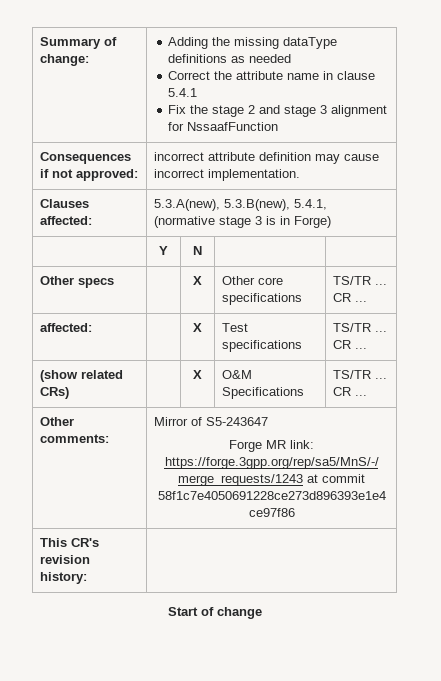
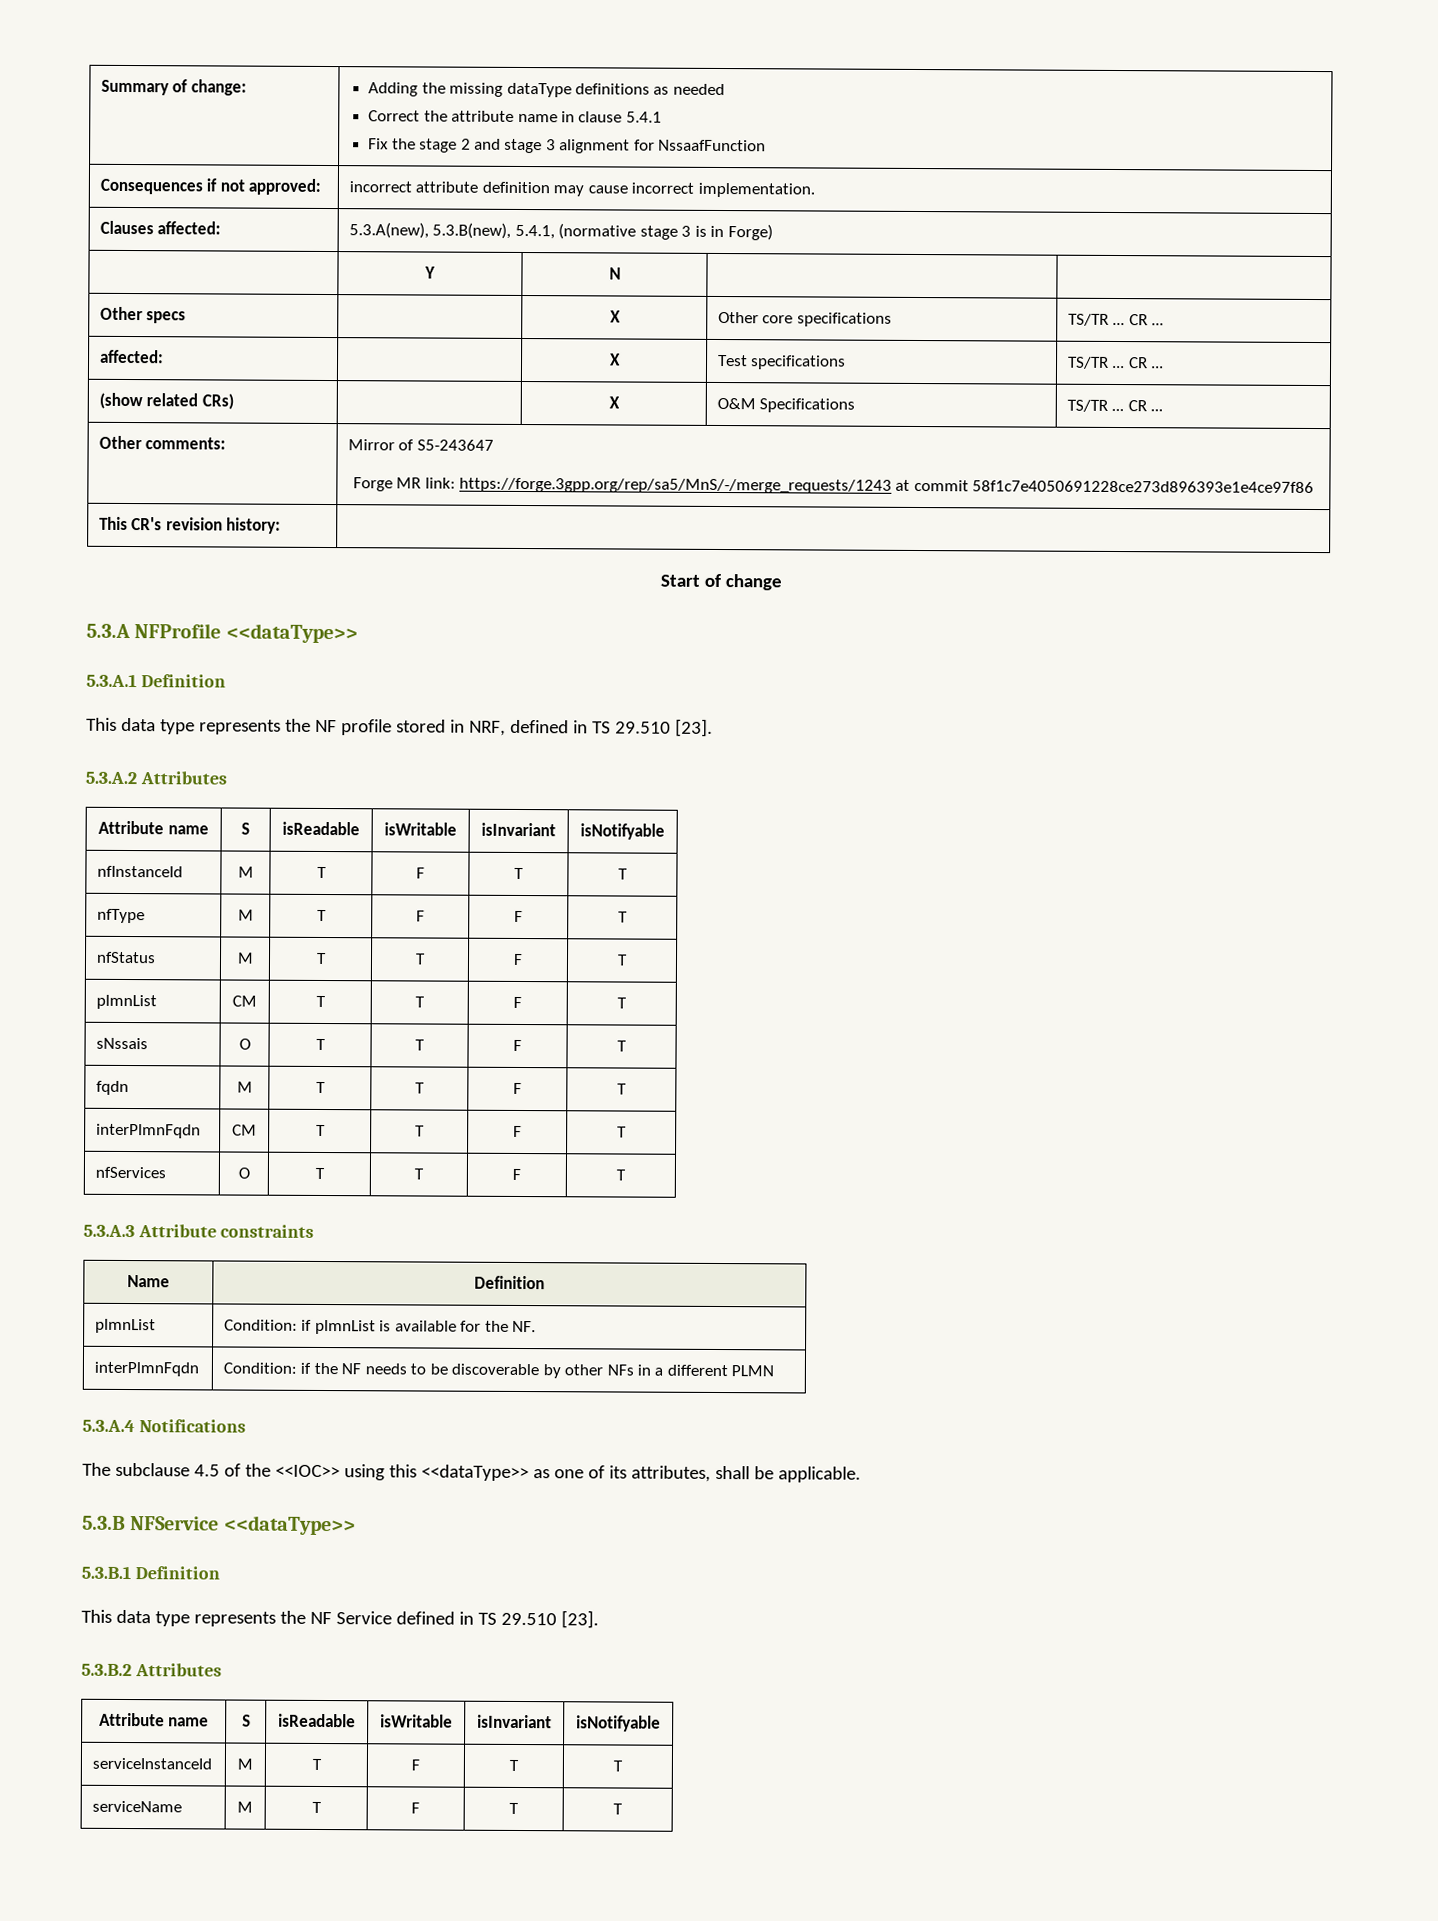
(262, 613) none -> [86,623,358,644] [86,673,226,688] [86,717,713,737] [85,771,227,785] [98,820,209,835] [241,822,250,835] [282,821,360,836] [384,822,457,836] [481,822,556,837] [580,823,665,840] [97,865,184,878] [237,866,254,878] [316,866,327,879] [416,867,425,879] [514,867,524,880] [618,868,628,880] [97,908,146,924] [237,909,254,921] [316,909,327,922] [416,910,425,922] [514,910,523,923] [618,911,628,923] [96,951,157,964] [236,952,254,964] [315,952,327,965] [415,953,426,965] [513,953,523,966] [617,954,628,966] [96,994,158,1010] [232,995,257,1007] [315,995,326,1008] [415,996,425,1008] [513,996,522,1009] [617,997,627,1009] [96,1037,149,1050] [238,1038,251,1050] [315,1038,326,1051] [415,1039,425,1051] [513,1039,522,1052] [617,1040,627,1052] [96,1080,130,1096] [236,1081,253,1093] [315,1081,326,1094] [415,1082,425,1094] [513,1082,522,1095] [617,1083,627,1095] [96,1123,202,1139] [232,1124,257,1136] [315,1124,326,1137] [415,1125,425,1137] [513,1125,522,1138] [617,1126,627,1138] [95,1166,167,1179] [237,1167,250,1179] [314,1167,325,1180] [414,1168,424,1180] [512,1168,521,1181] [616,1169,626,1181] [83,1224,315,1238] [127,1275,170,1288] [474,1275,545,1290] [95,1318,157,1334] [224,1319,537,1335] [94,1361,200,1377] [223,1362,775,1379] [82,1419,246,1433] [82,1462,861,1483] [82,1515,356,1536] [81,1565,220,1580] [81,1609,599,1629] [81,1663,222,1677] [98,1712,210,1727] [241,1714,251,1727] [278,1713,356,1728] [380,1714,453,1728] [477,1714,552,1729] [576,1715,661,1732] [92,1757,213,1770] [237,1758,253,1770] [311,1758,322,1771] [411,1759,420,1771] [509,1759,519,1771] [613,1760,623,1772] [92,1800,183,1813] [237,1801,253,1813] [311,1801,322,1813] [411,1802,420,1814] [509,1802,519,1814] [613,1803,623,1815] // 5.3.A NFProfile <<dataType>> // 5.3.A.1 Definition // This data type represents the NF profile stored in NRF, defined in TS 29.510 [23]. // 5.3.A.2 Attributes // Attribute name | S | isReadable | isWritable | isInvariant | isNotifyable // nfInstanceId | M | T | F | T | T // nfType | M | T | F | F | T // nfStatus | M | T | T | F | T // plmnList | CM | T | T | F | T // sNssais | O | T | T | F | T // fqdn | M | T | T | F | T // interPlmnFqdn | CM | T | T | F | T // nfServices | O | T | T | F | T // 5.3.A.3 Attribute constraints // Name | Definition // plmnList | Condition: if plmnList is available for the NF. // interPlmnFqdn | Condition: if the NF needs to be discoverable by other NFs in a different PLMN // 5.3.A.4 Notifications // The subclause 4.5 of the <<IOC>> using this <<dataType>> as one of its attributes, shall be applicable. // 5.3.B NFService <<dataType>> // 5.3.B.1 Definition // This data type represents the NF Service defined in TS 29.510 [23]. // 5.3.B.2 Attributes // Attribute name | S | isReadable | isWritable | isInvariant | isNotifyable // serviceInstanceId | M | T | F | T | T // serviceName | M | T | F | T | T

